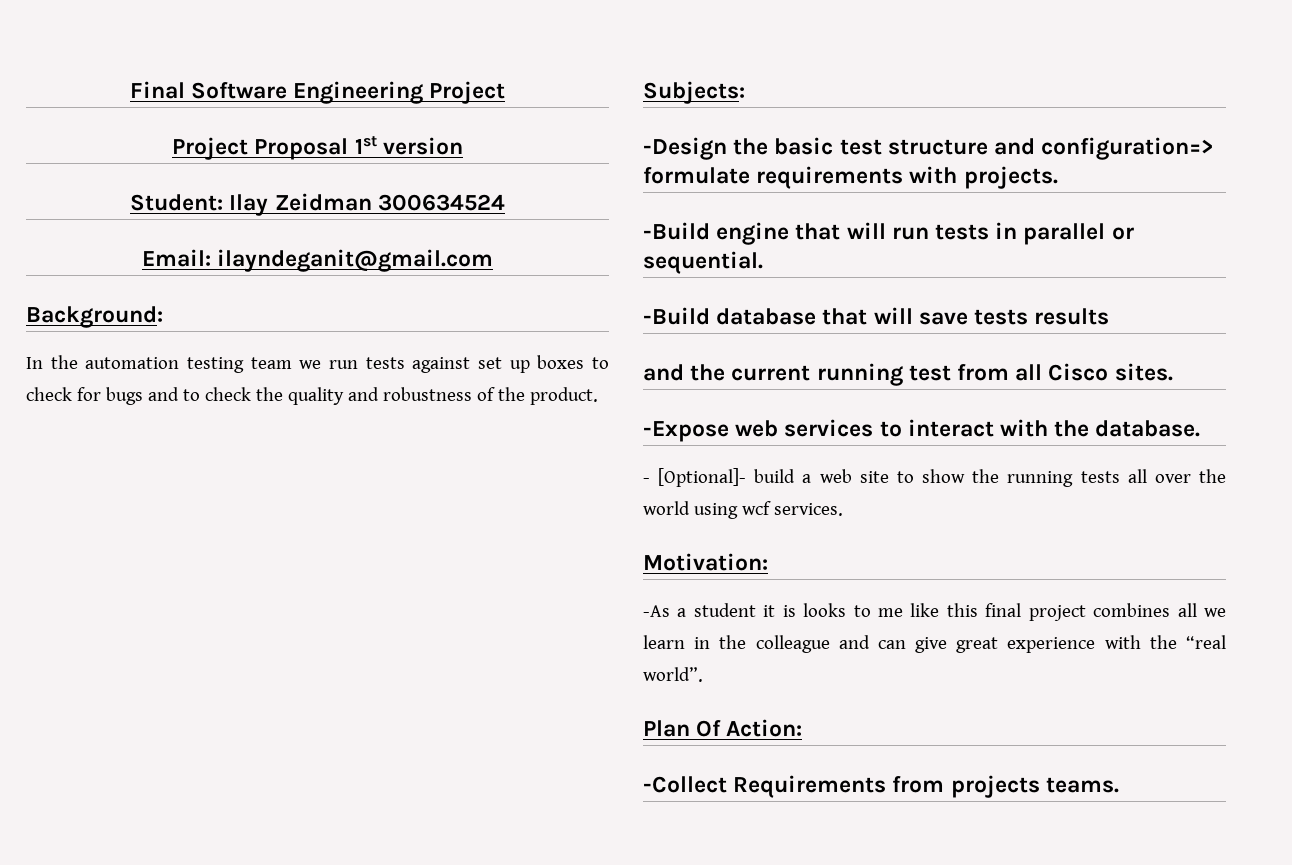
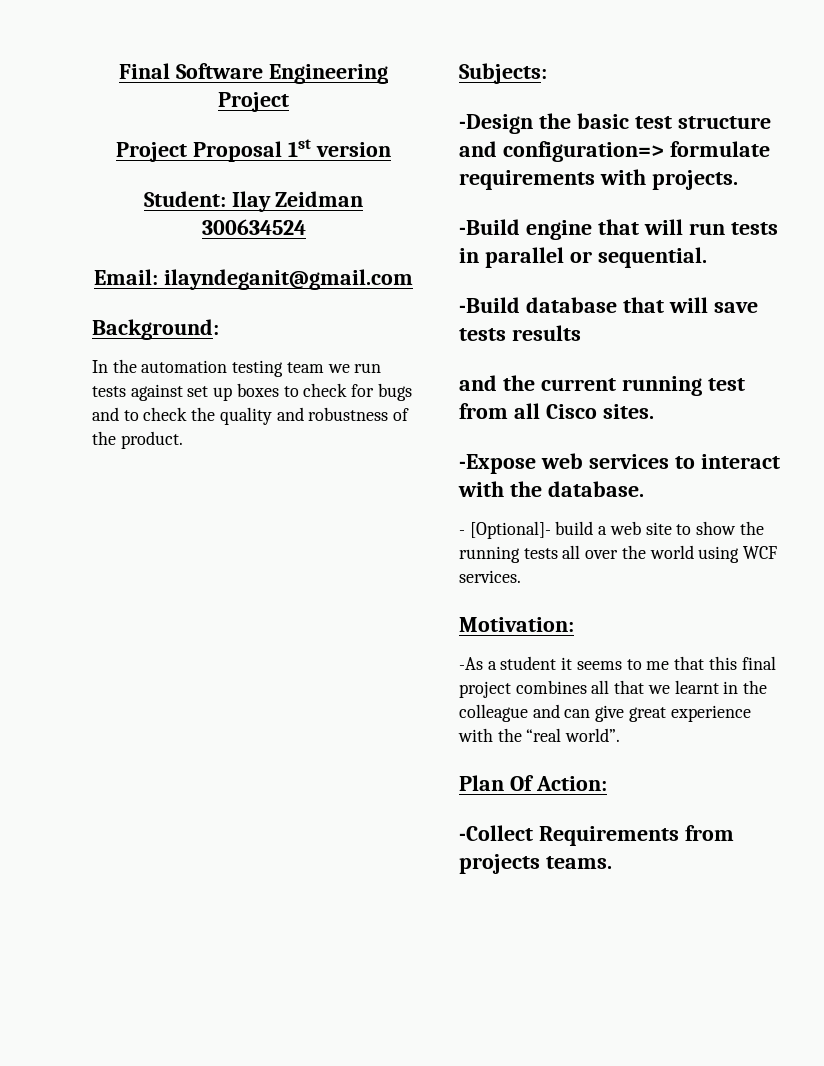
[741,501,771,515] wcf -> [743,546,778,559] WCF
[782,603,847,617] is looks -> [576,661,622,670] seems
[910,603,940,617] like -> [674,656,705,670] that
[1204,608,1227,617] [643,635,685,649] we learn -> [614,680,719,694] that we learnt

